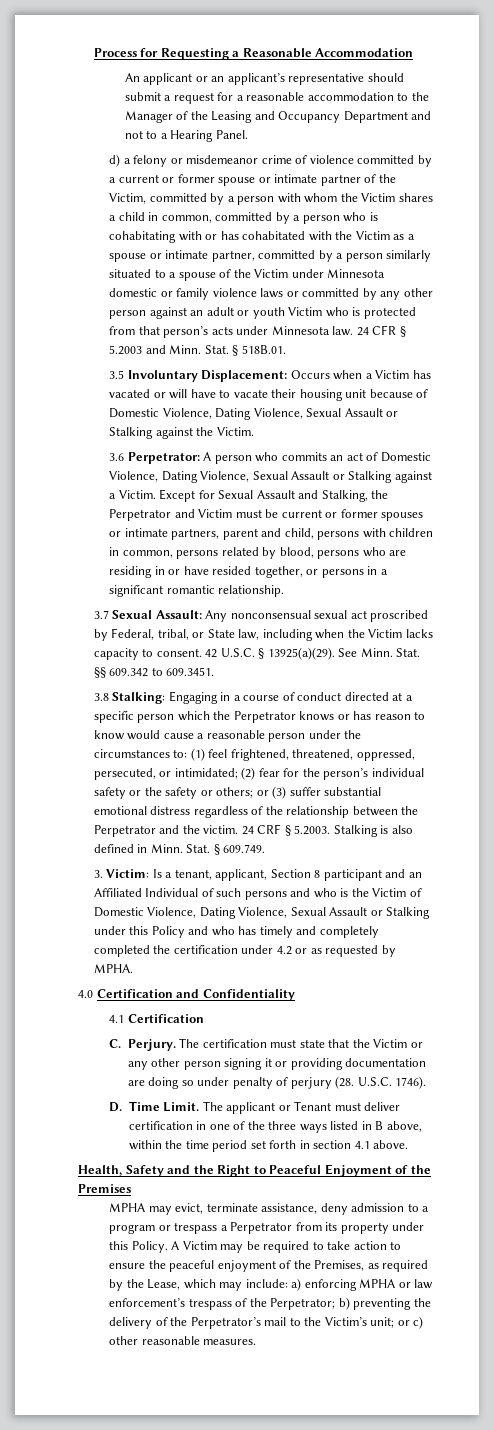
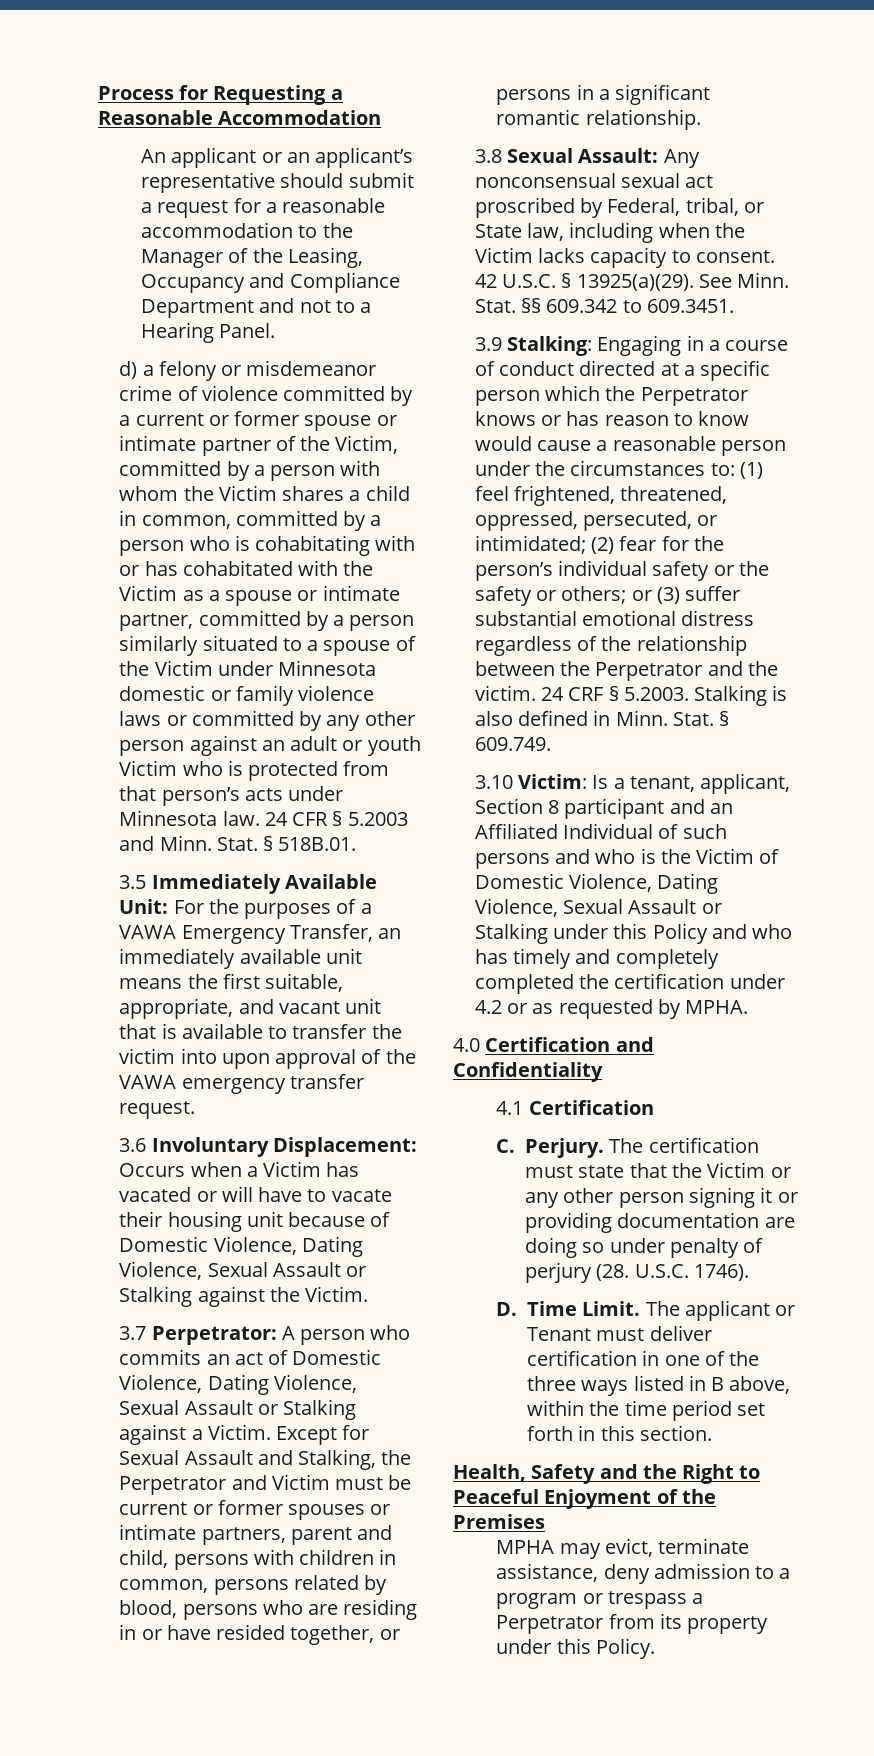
[211,111,341,123] Leasing and Occupancy -> [287,247,363,268] [141,272,400,293] Leasing, Occupancy and Compliance
(125, 374) none -> [151,874,377,894] [119,899,372,919] [119,924,402,944] [119,948,362,969] [119,973,344,992] [119,998,382,1019] [119,1023,402,1039] [119,1048,416,1069] [119,1074,364,1094] [119,1101,196,1119] [119,1138,147,1152] Immediately Available Unit: For the purposes of a VAWA Emergency Transfer, an immediately available unit means the first suitable, appropriate, and vacant unit that is available to transfer the victim into upon approval of the VAWA emergency transfer request. // 3.6
[109,453,125,461] 3.6 -> [119,1326,147,1340] 3.7
[93,610,109,619] 3.7 -> [474,149,502,163] 3.8
[93,693,109,701] 3.8 -> [474,337,502,351] 3.9
[93,870,103,878] 3. -> [474,775,513,789] 3.10
[313,1140,409,1149] section 4.1 above. -> [600,1425,712,1441] this section.
[171,1241,402,1253] [109,1260,429,1272] [109,1278,434,1291] [109,1297,431,1310] [109,1316,424,1329] [109,1336,257,1345] A Victim may be required to take action to ensure the peaceful enjoyment of the Premises, as required by the Lease, which may include: a) enforcing MPHA or law enforcement’s trespass of the Perpetrator; b) preventing the delivery of the Perpetrator’s mail to the Victim’s unit; or c) other reasonable measures. -> (655, 1648) none

